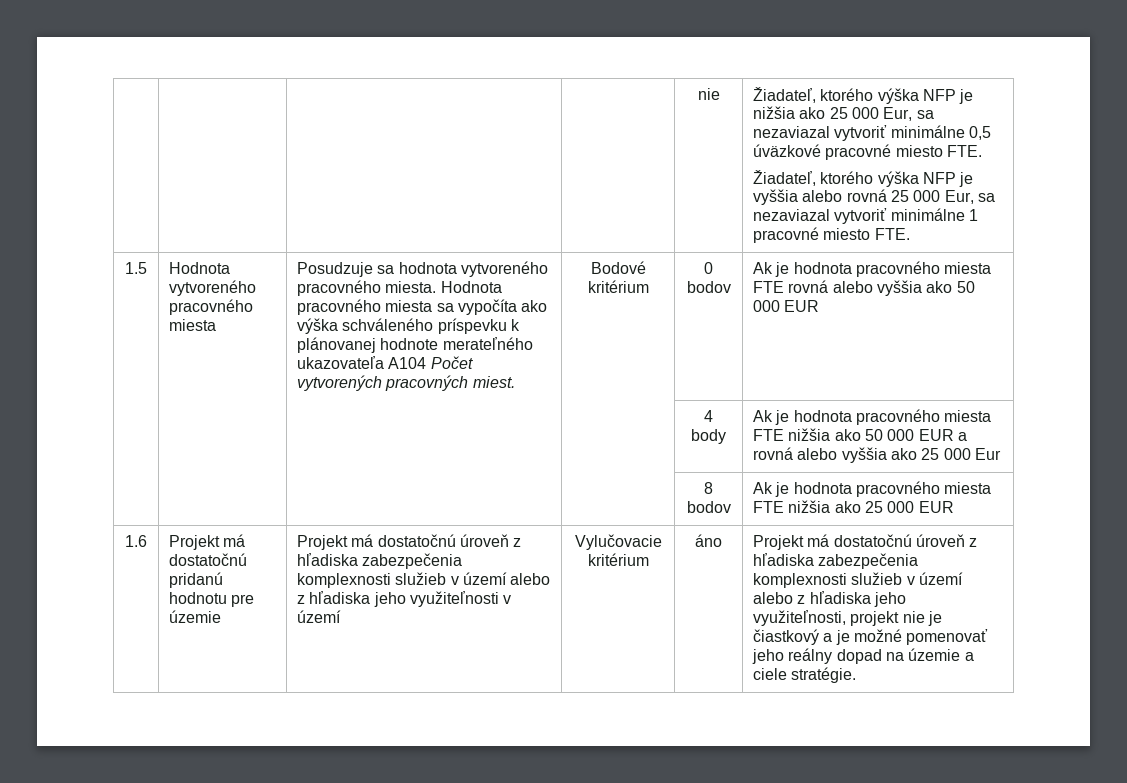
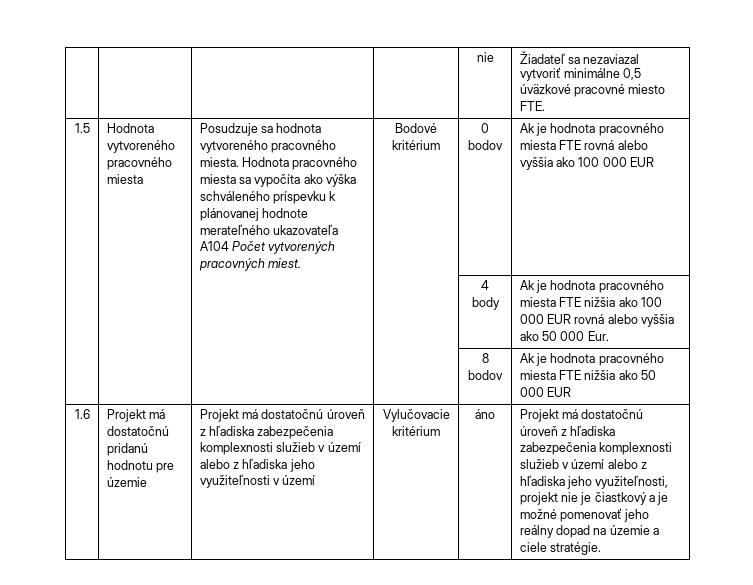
[753,87,974,104] [753,106,913,121] Žiadateľ, ktorého výška NFP je nižšia ako 25 000 Eur, -> [519,51,565,64] Žiadateľ
[753,170,974,187] [753,189,996,205] [753,208,979,224] [753,227,910,243] // Žiadateľ, ktorého výška NFP je vyššia alebo rovná 25 000 Eur, sa nezaviazal vytvoriť minimálne 1 pracovné miesto FTE. -> (545, 106) none
[956,281,975,293] 50 -> [578,157,600,167] 100
[865,429,968,441] [753,447,1002,463] 50 000 EUR a rovná alebo vyššia ako 25 000 Eur -> [641,297,663,307] [519,314,675,327] [519,331,609,341] 100 000 EUR rovná alebo vyššia ako 50 000 Eur.
[865,501,884,513] 25 -> [641,370,657,380] 50

